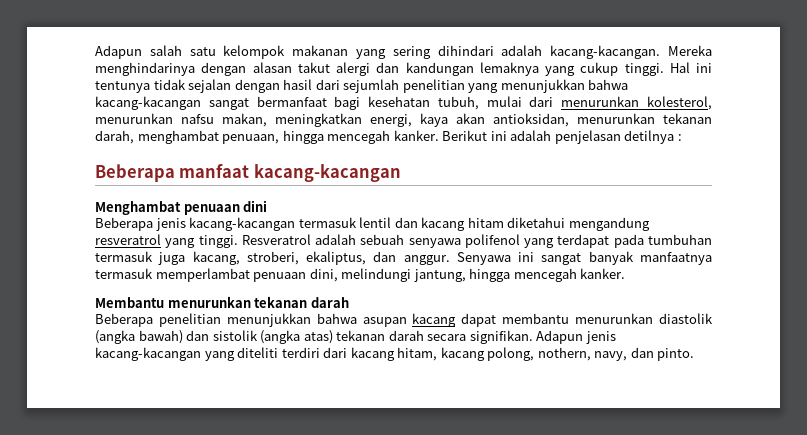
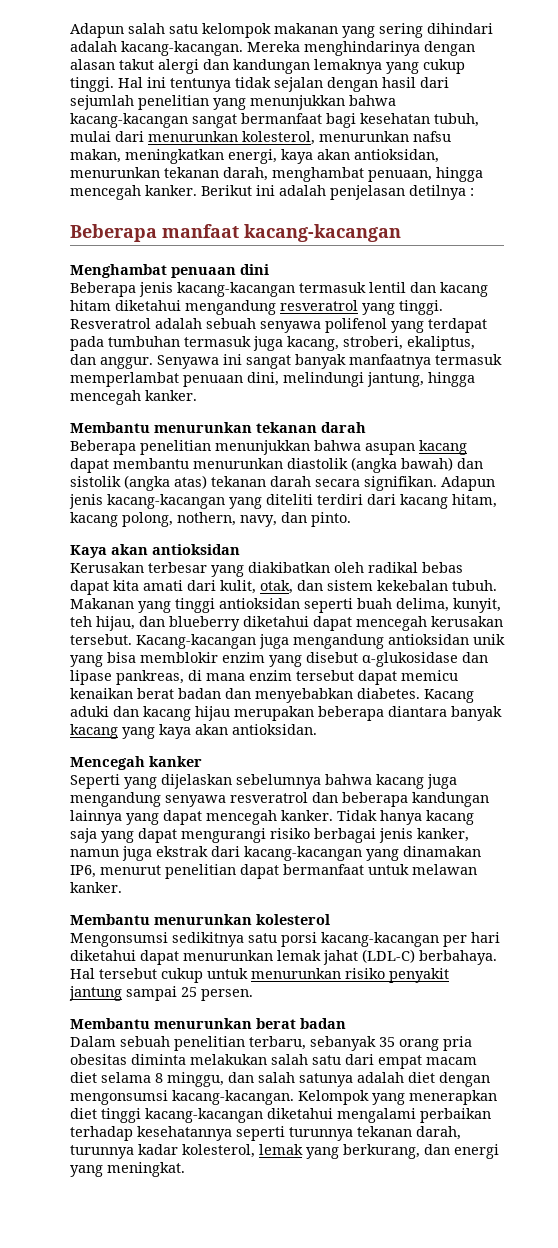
(695, 354) none -> [70,544,240,558] [70,562,463,577] [70,580,497,595] [70,598,501,613] [70,616,503,631] [70,634,505,649] [70,652,488,667] [70,670,458,685] [70,688,474,703] [70,706,502,721] [70,724,317,739] [70,756,202,770] [70,774,457,789] [70,792,489,807] [70,810,474,825] [70,828,469,843] [70,846,481,861] [70,864,477,879] [70,882,122,893] [70,914,330,925] [70,932,500,947] [70,949,497,965] [70,968,449,983] [69,986,253,1001] [70,1018,346,1029] [70,1036,472,1051] [70,1054,477,1069] [70,1072,490,1087] [70,1090,497,1105] [70,1108,491,1123] [70,1126,461,1141] [70,1144,499,1159] [70,1162,185,1177] // Kaya akan antioksidan // Kerusakan terbesar yang diakibatkan oleh radikal bebas dapat kita amati dari kulit, otak, dan sistem kekebalan tubuh. Makanan yang tinggi antioksidan seperti buah delima, kunyit, teh hijau, dan blueberry diketahui dapat mencegah kerusakan tersebut. Kacang-kacangan juga mengandung antioksidan unik yang bisa memblokir enzim yang disebut α-glukosidase dan lipase pankreas, di mana enzim tersebut dapat memicu kenaikan berat badan dan menyebabkan diabetes. Kacang aduki dan kacang hijau merupakan beberapa diantara banyak kacang yang kaya akan antioksidan. // Mencegah kanker // Seperti yang dijelaskan sebelumnya bahwa kacang juga mengandung senyawa resveratrol dan beberapa kandungan lainnya yang dapat mencegah kanker. Tidak hanya kacang saja yang dapat mengurangi risiko berbagai jenis kanker, namun juga ekstrak dari kacang-kacangan yang dinamakan IP6, menurut penelitian dapat bermanfaat untuk melawan kanker. // Membantu menurunkan kolesterol // Mengonsumsi sedikitnya satu porsi kacang-kacangan per hari diketahui dapat menurunkan lemak jahat (LDL-C) berbahaya. Hal tersebut cukup untuk menurunkan risiko penyakit jantung sampai 25 persen. // Membantu menurunkan berat badan // Dalam sebuah penelitian terbaru, sebanyak 35 orang pria obesitas diminta melakukan salah satu dari empat macam diet selama 8 minggu, dan salah satunya adalah diet dengan mengonsumsi kacang-kacangan. Kelompok yang menerapkan diet tinggi kacang-kacangan diketahui mengalami perbaikan terhadap kesehatannya seperti turunnya tekanan darah, turunnya kadar kolesterol, lemak yang berkurang, dan energi yang meningkat.

